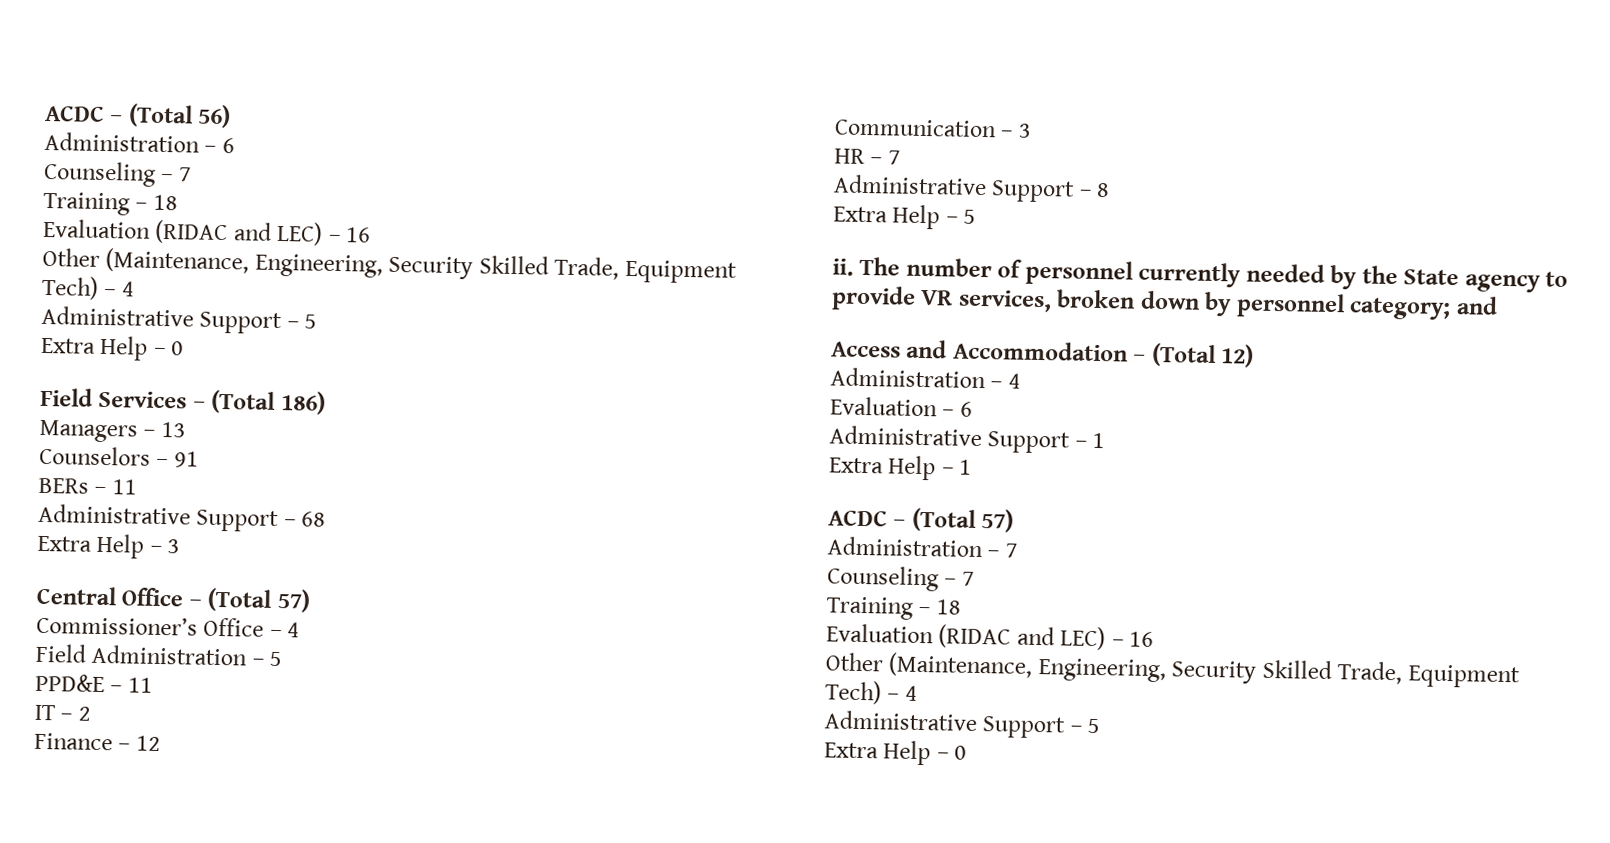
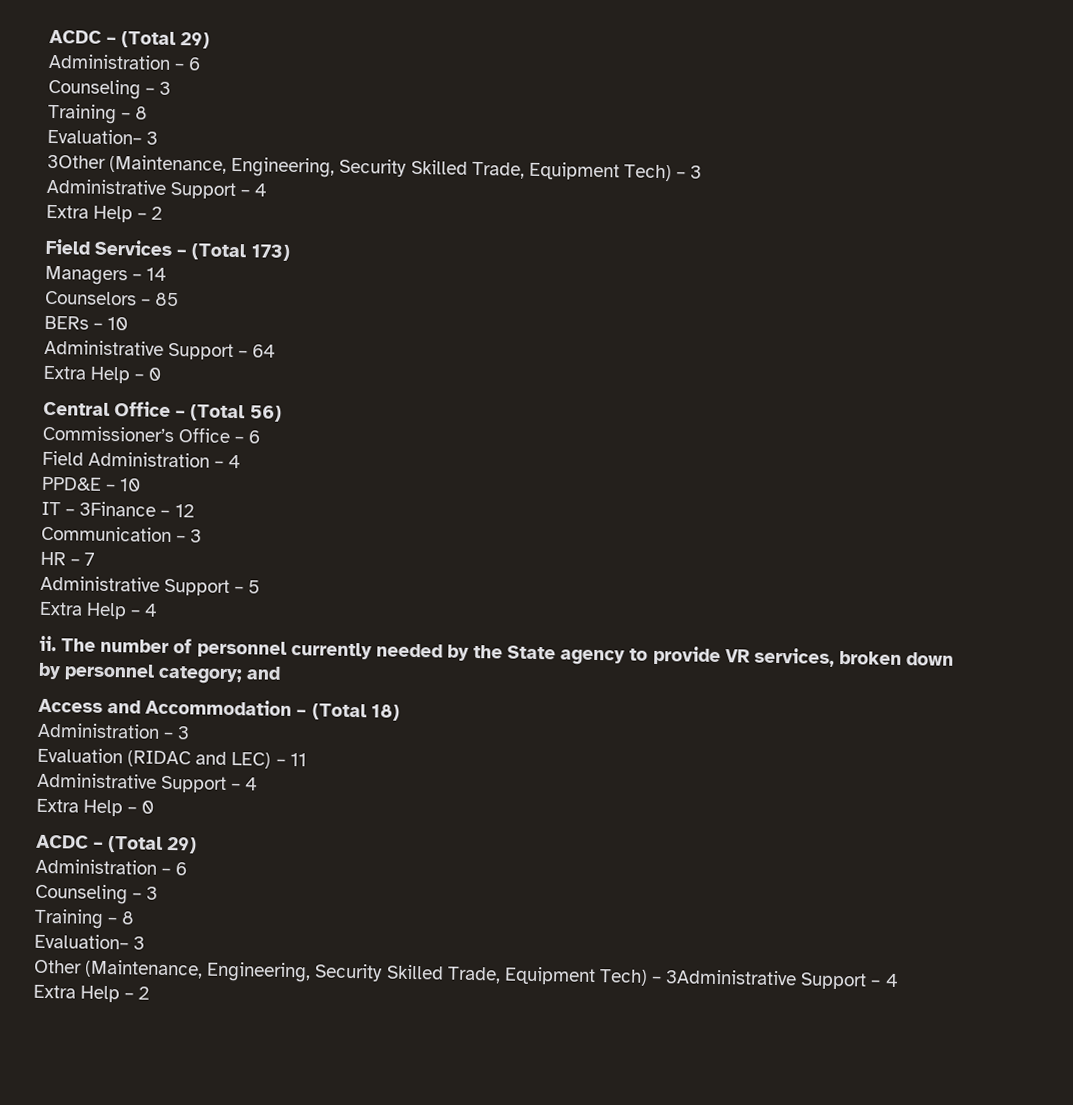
[45,103,232,129] [44,131,235,154] [43,160,192,187] [43,191,178,216] [43,218,372,246] [42,247,737,284] [41,275,135,300] [41,305,318,335] [41,335,185,361] [40,387,326,415] [39,419,186,443] [39,445,199,468] [38,477,137,495] [38,503,327,533] [37,533,181,559] ACDC – (Total 56) // Administration – 6 // Counseling – 7 // Training – 18 // Evaluation (RIDAC and LEC) – 16 // Other (Maintenance, Engineering, Security Skilled Trade, Equipment Tech) – 4 // Administrative Support – 5 // Extra Help – 0 // Field Services – (Total 186) // Managers – 13 // Counselors – 91 // BERs – 11 // Administrative Support – 68 // Extra Help – 3 -> [49,29,211,49] [48,53,202,71] [48,78,172,100] [47,103,149,125] [47,128,159,145] [47,154,703,182] [46,178,269,200] [46,204,163,223] [45,238,291,261] [45,265,168,286] [45,290,180,307] [44,315,129,331] [44,339,277,361] [43,365,162,384] ACDC – (Total 29) // Administration – 6 // Counseling – 3 // Training – 8 // Evaluation– 3 // 3Other (Maintenance, Engineering, Security Skilled Trade, Equipment Tech) – 3 // Administrative Support – 4 // Extra Help – 2 // Field Services – (Total 173) // Managers – 14 // Counselors – 85 // BERs – 10 // Administrative Support – 64 // Extra Help – 0
[276,588,311,613] 57) -> [249,405,282,422] 56)
[287,622,301,638] 4 -> [248,430,261,444] 6
[269,651,283,667] 5 -> [228,454,242,469] 4
[127,677,153,693] 11 -> [119,478,142,492] 10
[77,706,92,721] [34,732,113,751] 2 // Finance -> [79,501,157,517] 3Finance
[1096,182,1111,198] [833,204,977,230] 8 // Extra Help – 5 -> [248,580,261,594] [39,601,159,620] 5 // Extra Help – 4
[1220,344,1255,368] [830,367,1021,389] [830,396,973,417] [829,425,1106,454] [829,455,973,481] [828,507,1015,533] [827,536,1018,558] [827,565,975,592] [826,596,961,620] [826,623,1155,651] [825,652,1520,689] [825,680,918,705] [824,710,1101,739] [824,740,968,766] 12) // Administration – 4 // Evaluation – 6 // Administrative Support – 1 // Extra Help – 1 // ACDC – (Total 57) // Administration – 7 // Counseling – 7 // Training – 18 // Evaluation (RIDAC and LEC) – 16 // Other (Maintenance, Engineering, Security Skilled Trade, Equipment Tech) – 4 // Administrative Support – 5 // Extra Help – 0 -> [370,704,400,721] [37,722,191,740] [37,747,307,769] [37,772,259,793] [36,798,155,817] [36,834,198,854] [35,858,188,876] [35,883,159,905] [34,908,136,929] [34,933,146,950] [34,959,899,990] [33,984,150,1003] 18) // Administration – 3 // Evaluation (RIDAC and LEC) – 11 // Administrative Support – 4 // Extra Help – 0 // ACDC – (Total 29) // Administration – 6 // Counseling – 3 // Training – 8 // Evaluation– 3 // Other (Maintenance, Engineering, Security Skilled Trade, Equipment Tech) – 3Administrative Support – 4 // Extra Help – 2

